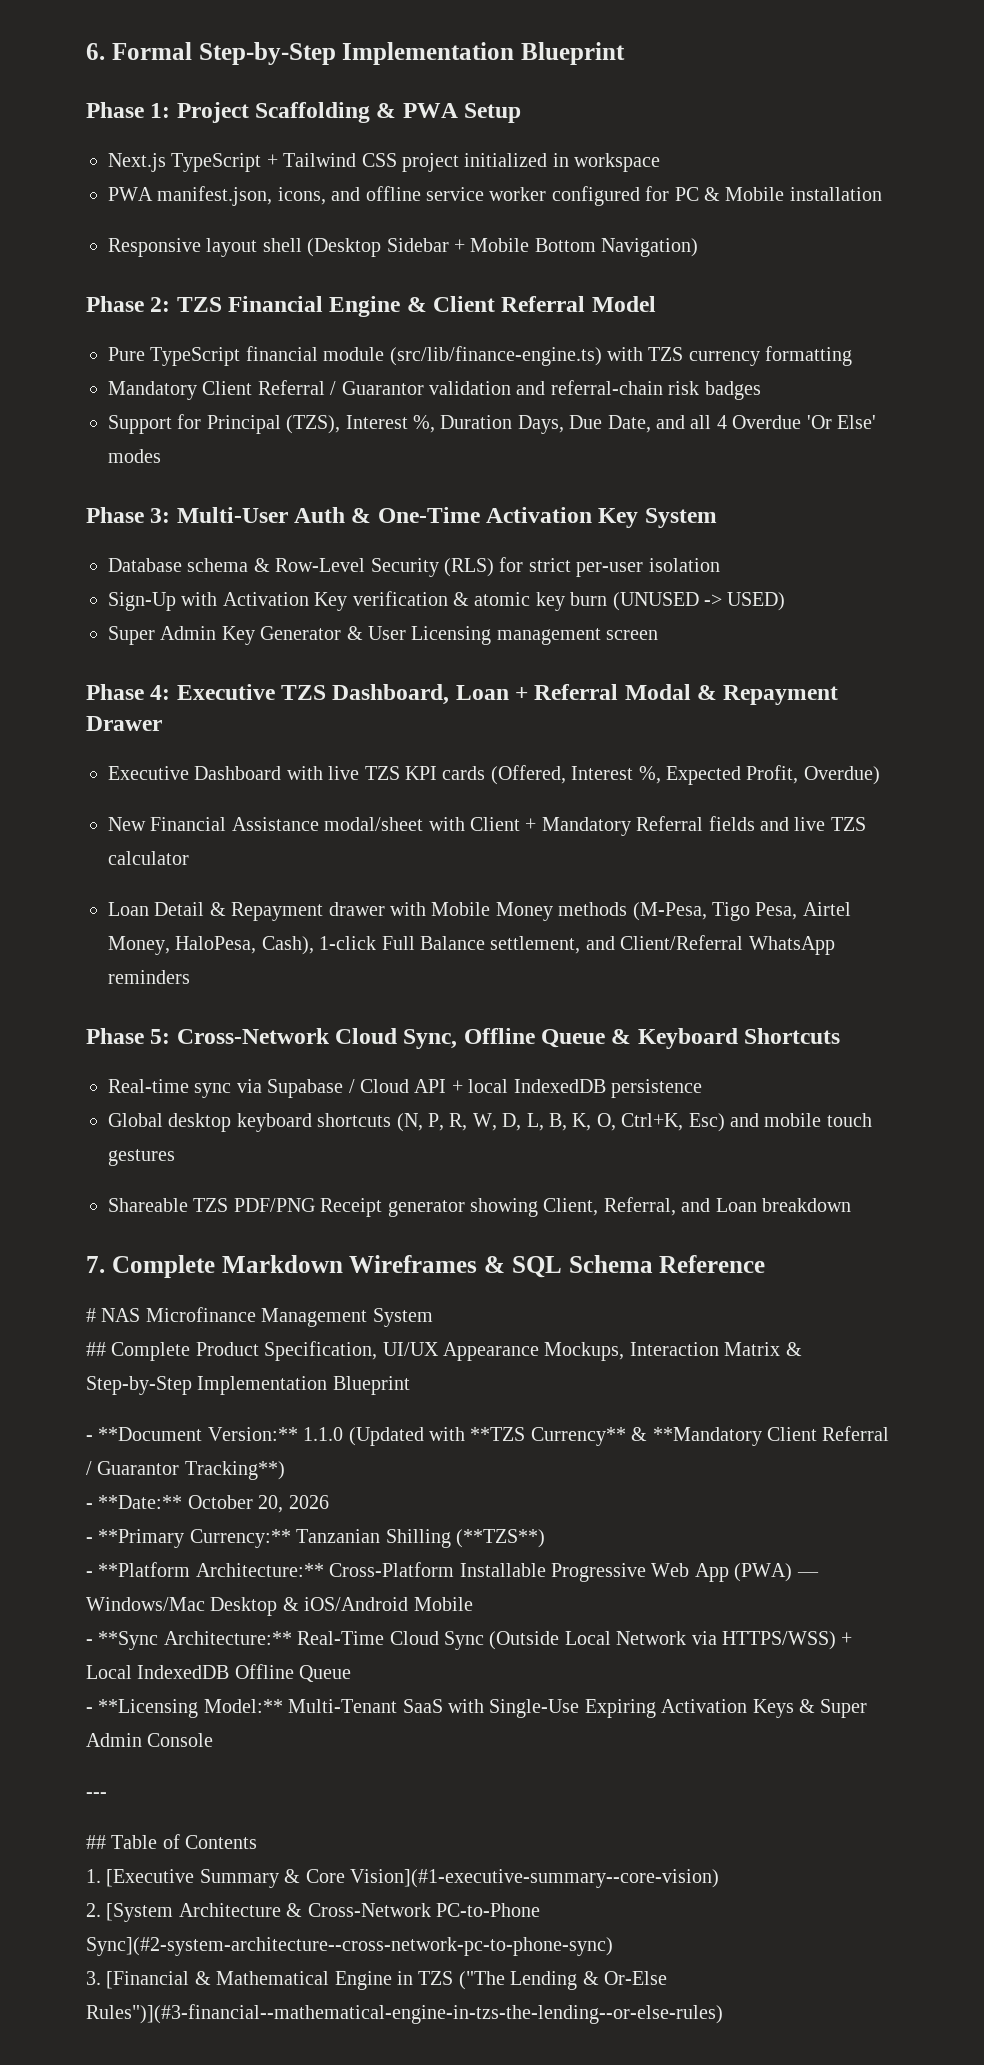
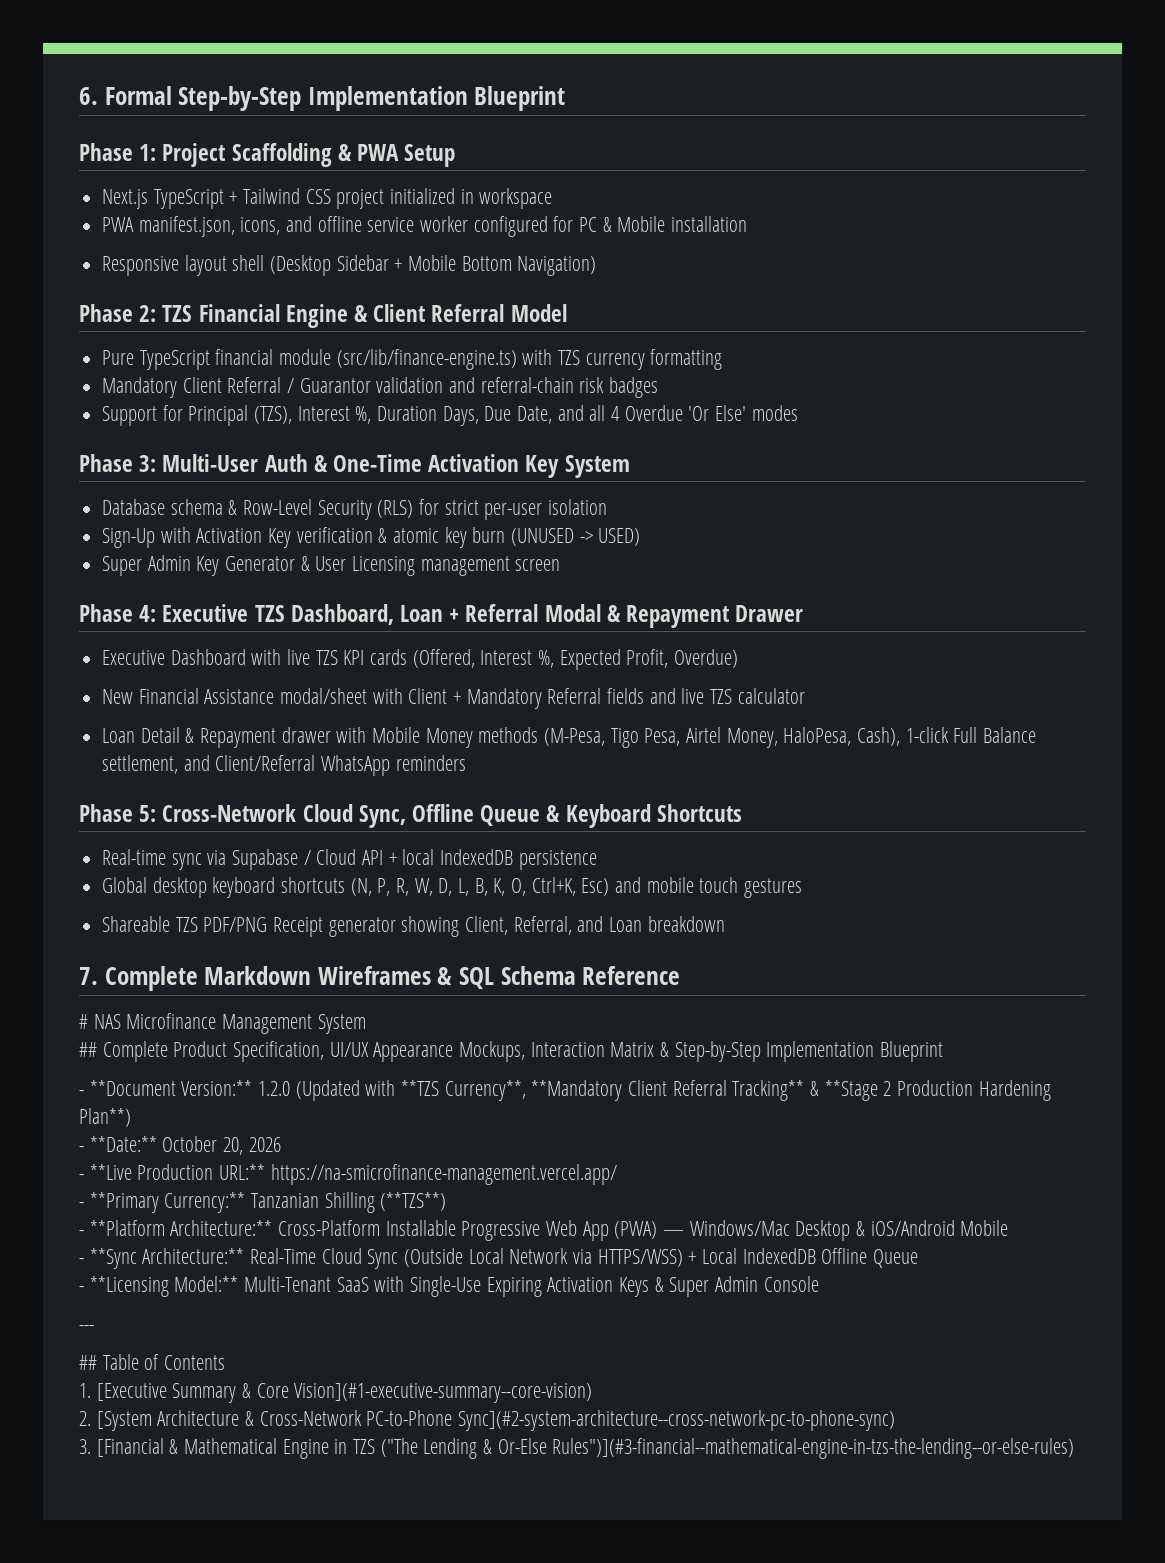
[303,1427,344,1441] 1.1.0 -> [258,1081,291,1096] 1.2.0
[530,1427,648,1446] Currency** & -> [444,1080,526,1101] Currency**,
[86,1461,285,1480] / Guarantor Tracking**) -> [732,1080,1051,1101] [79,1108,131,1127] Tracking** & **Stage 2 Production Hardening Plan**)
(329, 1502) none -> [79,1164,617,1185] // - **Live Production URL:** https://na-smicrofinance-management.vercel.app/

